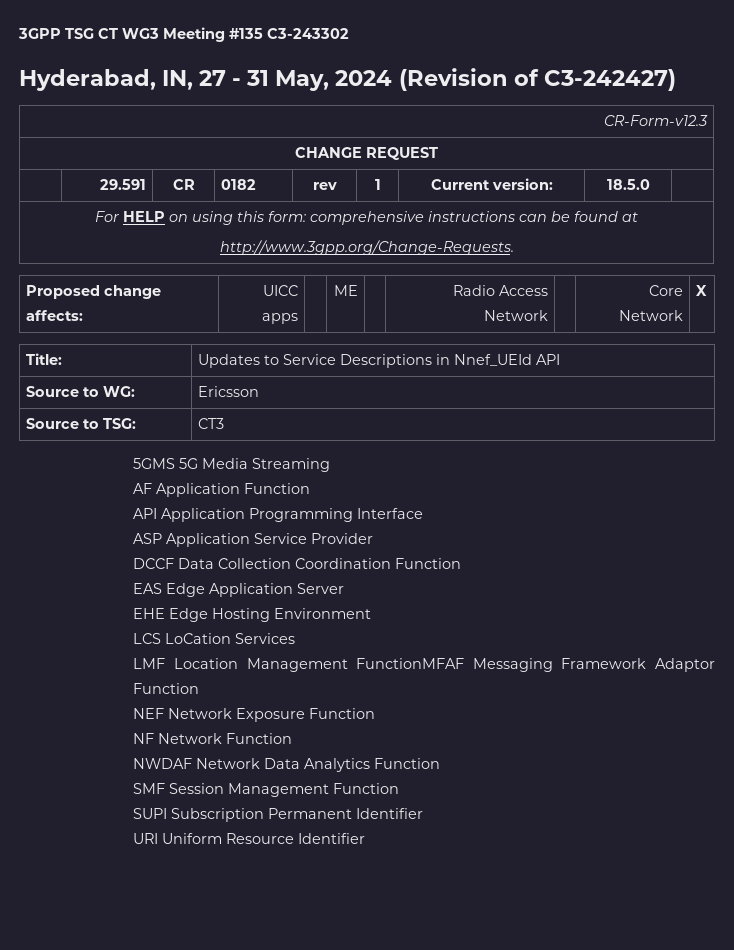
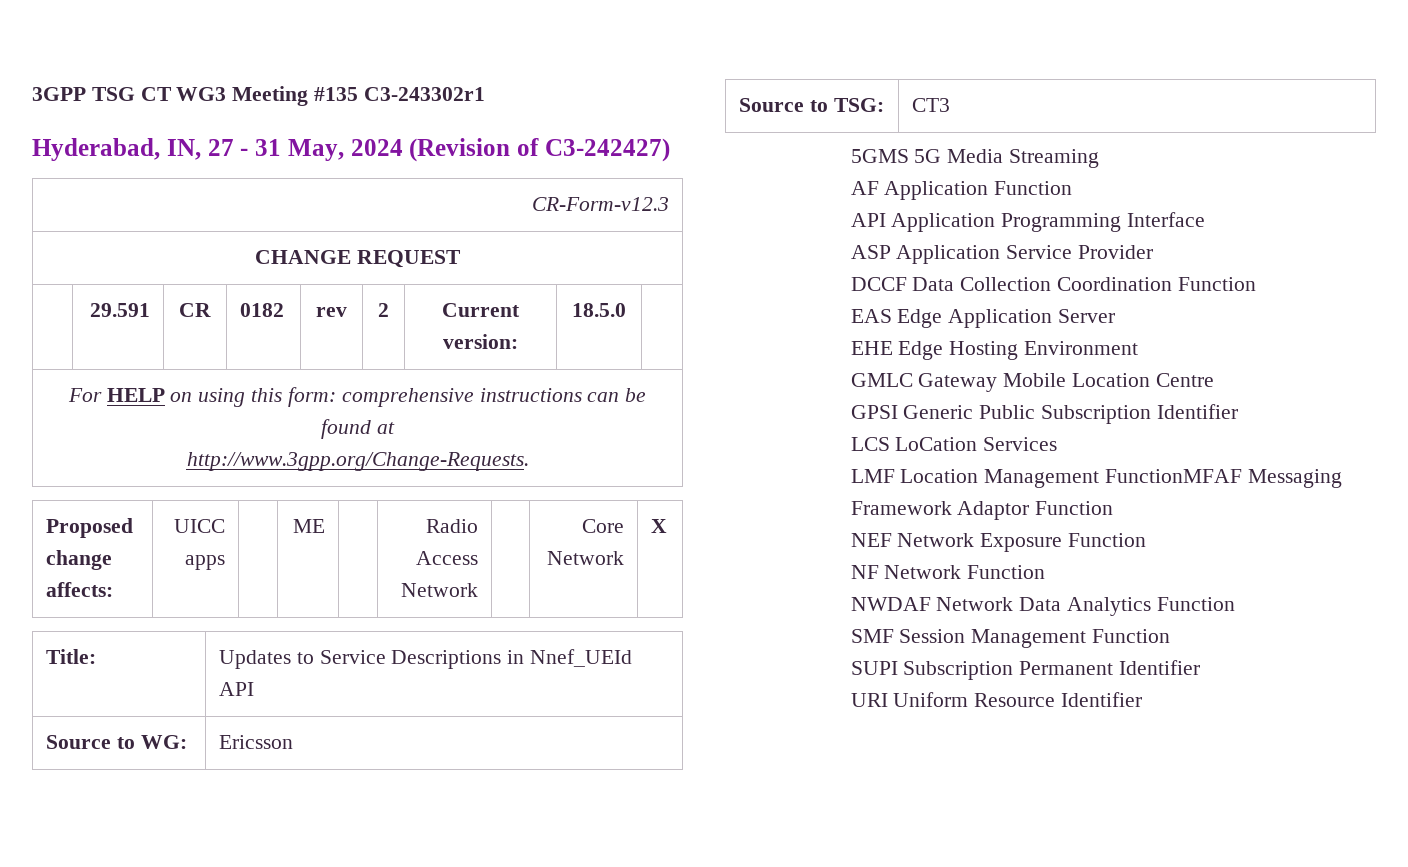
[267,28,349,39] C3-243302 -> [363,87,485,101] C3-243302r1
[374,179,381,190] 1 -> [378,303,389,317] 2
(372, 613) none -> [850,373,1214,392] [850,404,1238,424] // GMLC Gateway Mobile Location Centre // GPSI Generic Public Subscription Identifier

